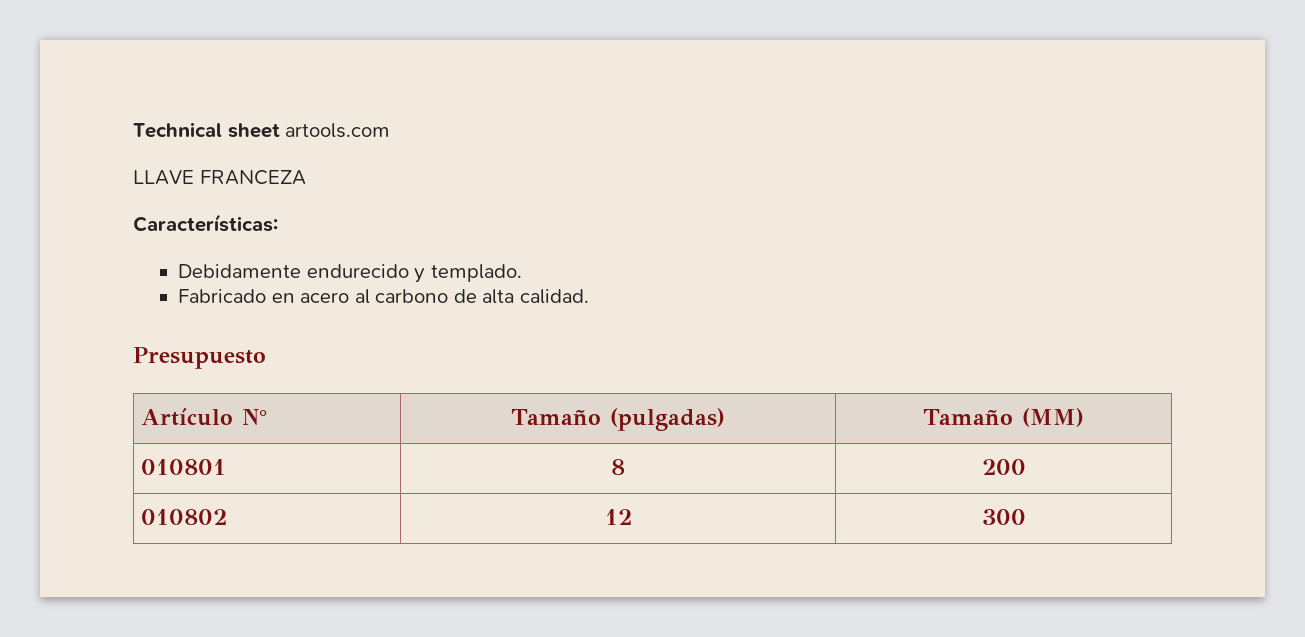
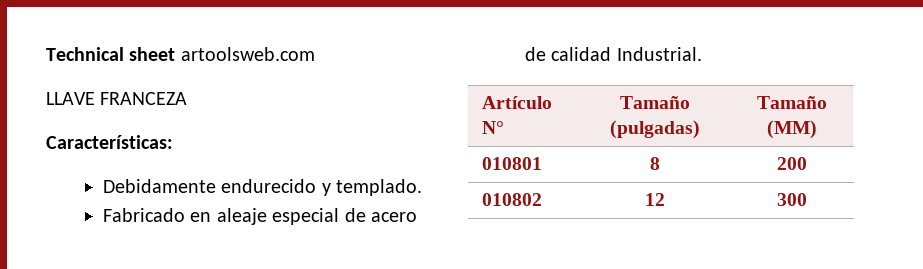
[285,123,391,138] artools.com -> [180,47,315,61] artoolsweb.com
[300,289,589,304] [133,347,266,369] acero al carbono de alta calidad. // Presupuesto -> [216,208,417,225] [524,47,702,61] aleaje especial de acero de calidad Industrial.

